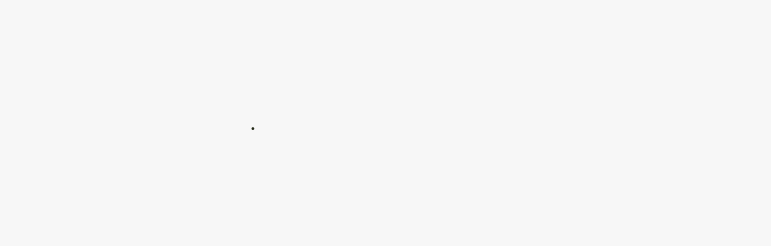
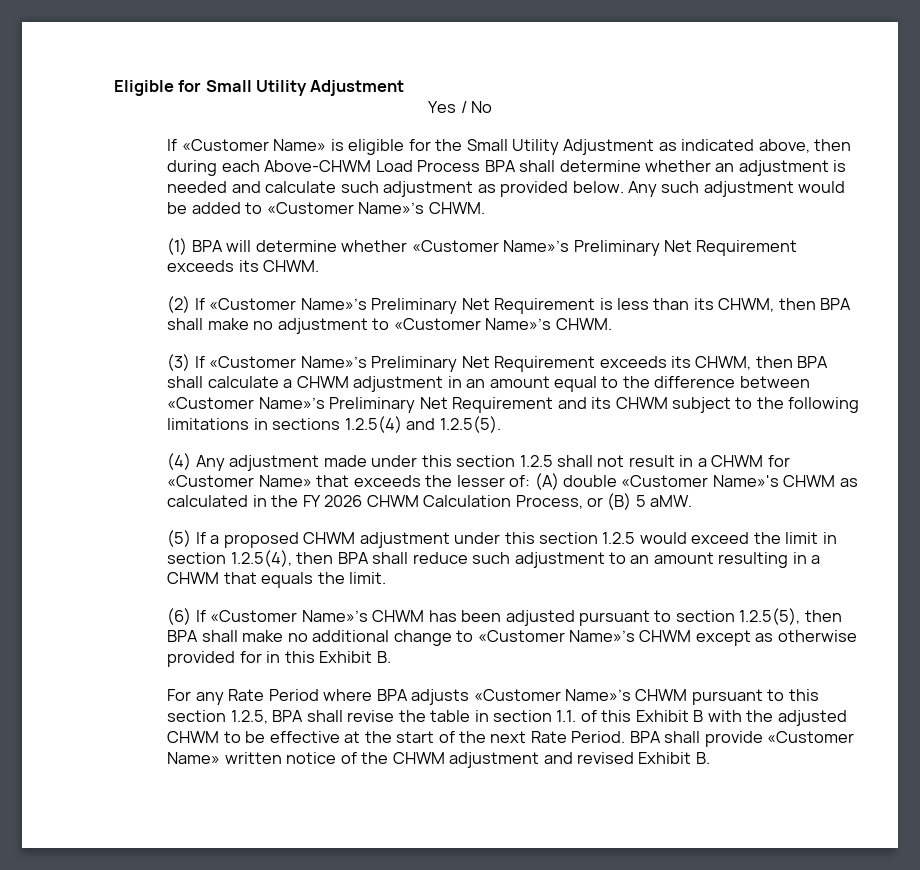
[250,127,257,130] . -> [113,80,405,96] [428,101,492,113] [167,139,852,155] [167,160,847,176] [167,181,846,197] [167,202,485,214] [167,238,798,256] [167,260,320,272] [167,296,852,314] [167,318,612,334] [167,354,829,372] [167,376,810,392] [167,397,860,413] [167,416,501,433] [167,453,790,471] [167,473,858,490] [167,493,693,510] [167,530,837,548] [167,550,821,568] [167,572,387,588] [167,608,842,626] [167,630,857,646] [167,651,391,667] [167,689,819,705] [167,710,847,726] [167,731,855,747] [167,752,710,768] Eligible for Small Utility Adjustment // Yes / No // If «Customer Name» is eligible for the Small Utility Adjustment as indicated above, then during each Above-CHWM Load Process BPA shall determine whether an adjustment is needed and calculate such adjustment as provided below. Any such adjustment would be added to «Customer Name»’s CHWM. // (1) BPA will determine whether «Customer Name»’s Preliminary Net Requirement exceeds its CHWM. // (2) If «Customer Name»’s Preliminary Net Requirement is less than its CHWM, then BPA shall make no adjustment to «Customer Name»’s CHWM. // (3) If «Customer Name»’s Preliminary Net Requirement exceeds its CHWM, then BPA shall calculate a CHWM adjustment in an amount equal to the difference between «Customer Name»’s Preliminary Net Requirement and its CHWM subject to the following limitations in sections 1.2.5(4) and 1.2.5(5). // (4) Any adjustment made under this section 1.2.5 shall not result in a CHWM for «Customer Name» that exceeds the lesser of: (A) double «Customer Name»'s CHWM as calculated in the FY 2026 CHWM Calculation Process, or (B) 5 aMW. // (5) If a proposed CHWM adjustment under this section 1.2.5 would exceed the limit in section 1.2.5(4), then BPA shall reduce such adjustment to an amount resulting in a CHWM that equals the limit. // (6) If «Customer Name»’s CHWM has been adjusted pursuant to section 1.2.5(5), then BPA shall make no additional change to «Customer Name»’s CHWM except as otherwise provided for in this Exhibit B. // For any Rate Period where BPA adjusts «Customer Name»’s CHWM pursuant to this section 1.2.5, BPA shall revise the table in section 1.1. of this Exhibit B with the adjusted CHWM to be effective at the start of the next Rate Period. BPA shall provide «Customer Name» written notice of the CHWM adjustment and revised Exhibit B.

